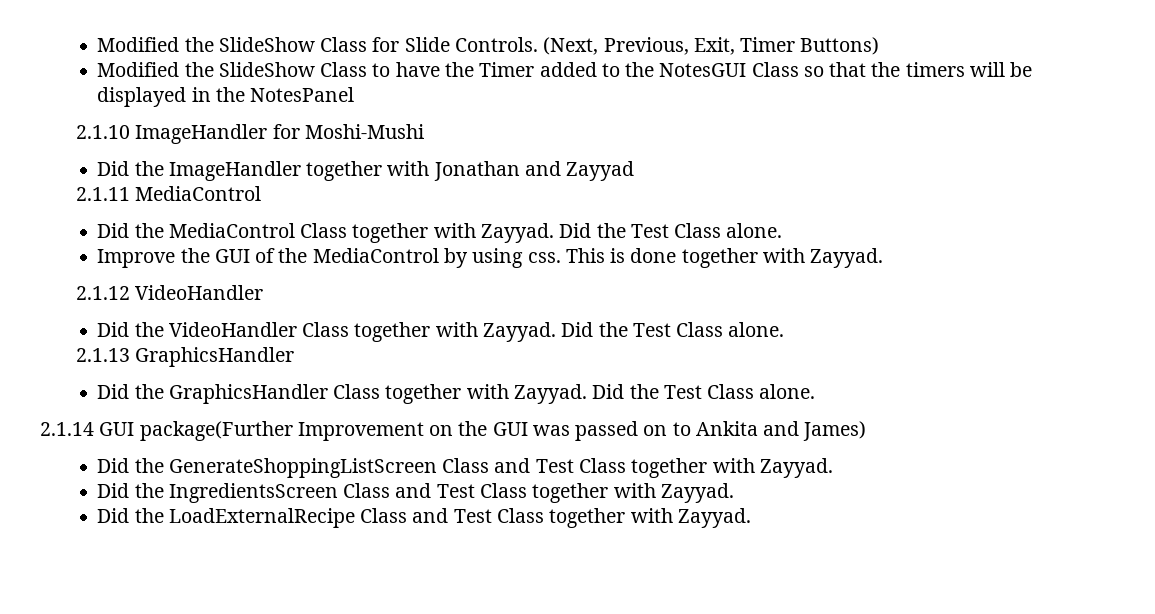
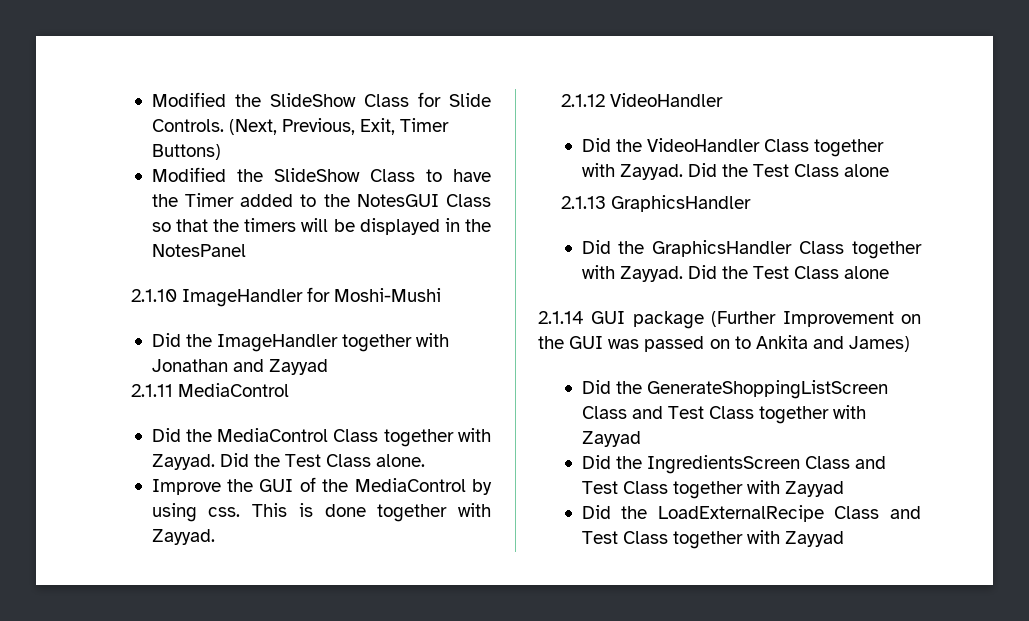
[728,322,785,337] alone. -> [844,164,890,177] alone
[759,384,816,399] alone. -> [844,266,890,279] alone
[139,421,293,441] package(Further -> [632,311,777,329] package (Further
[759,458,833,478] Zayyad. -> [581,431,641,447] Zayyad
[660,483,734,503] Zayyad. -> [785,481,845,497] Zayyad
[677,508,751,528] Zayyad. -> [785,531,845,547] Zayyad

